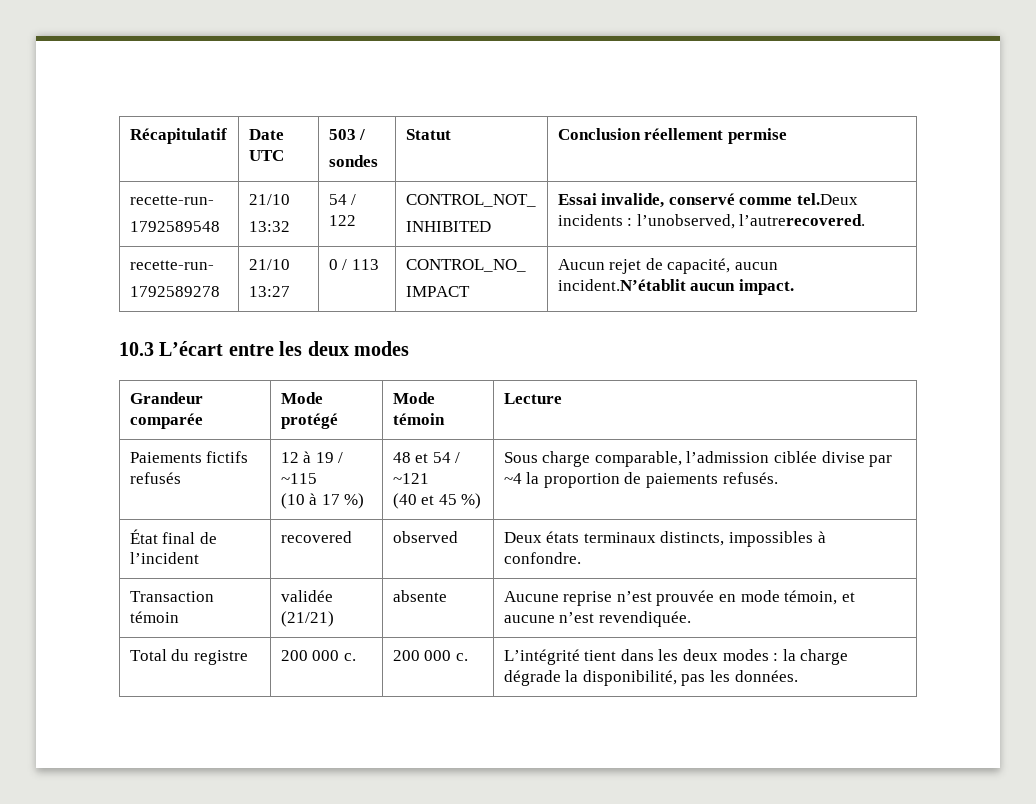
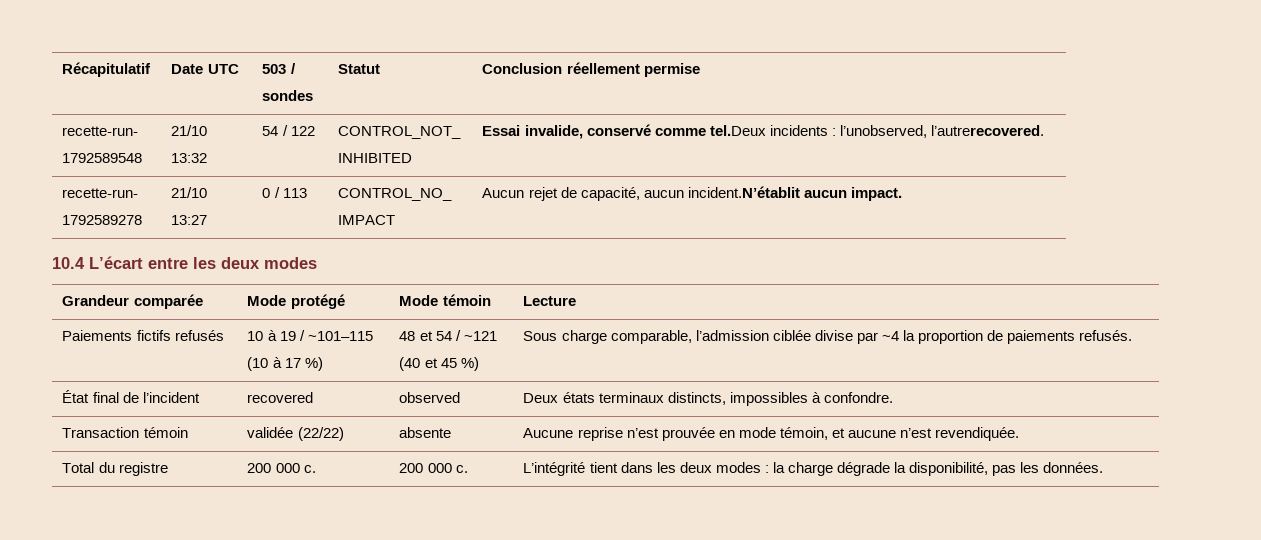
[119,342,154,356] 10.3 -> [52,257,85,269] 10.4
[280,452,299,463] 12 -> [247,331,264,341] 10
[280,473,317,484] ~115 -> [307,331,373,341] ~101–115
[280,611,334,627] (21/21) -> [297,427,344,441] (22/22)

